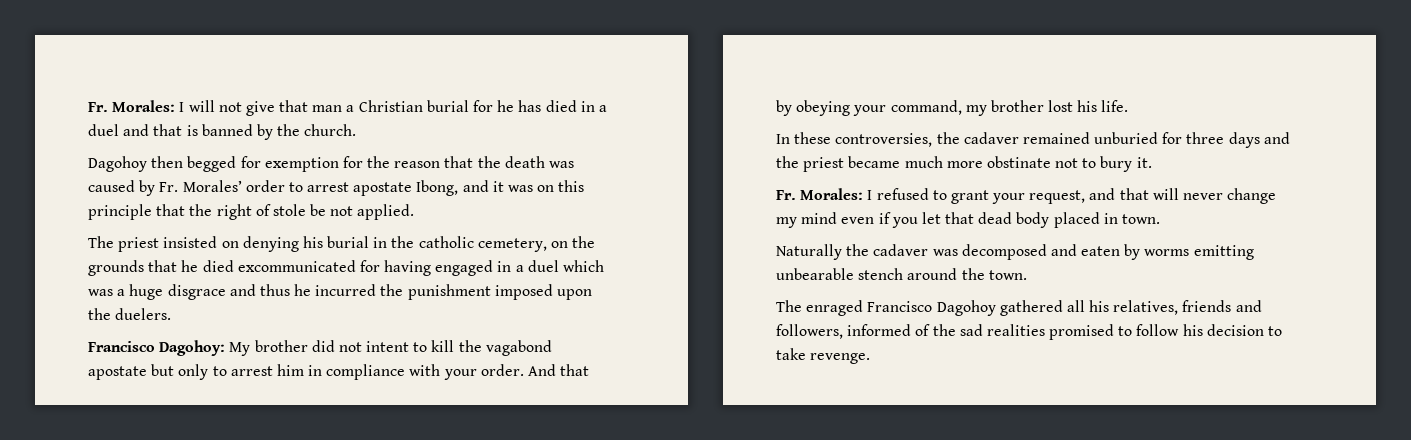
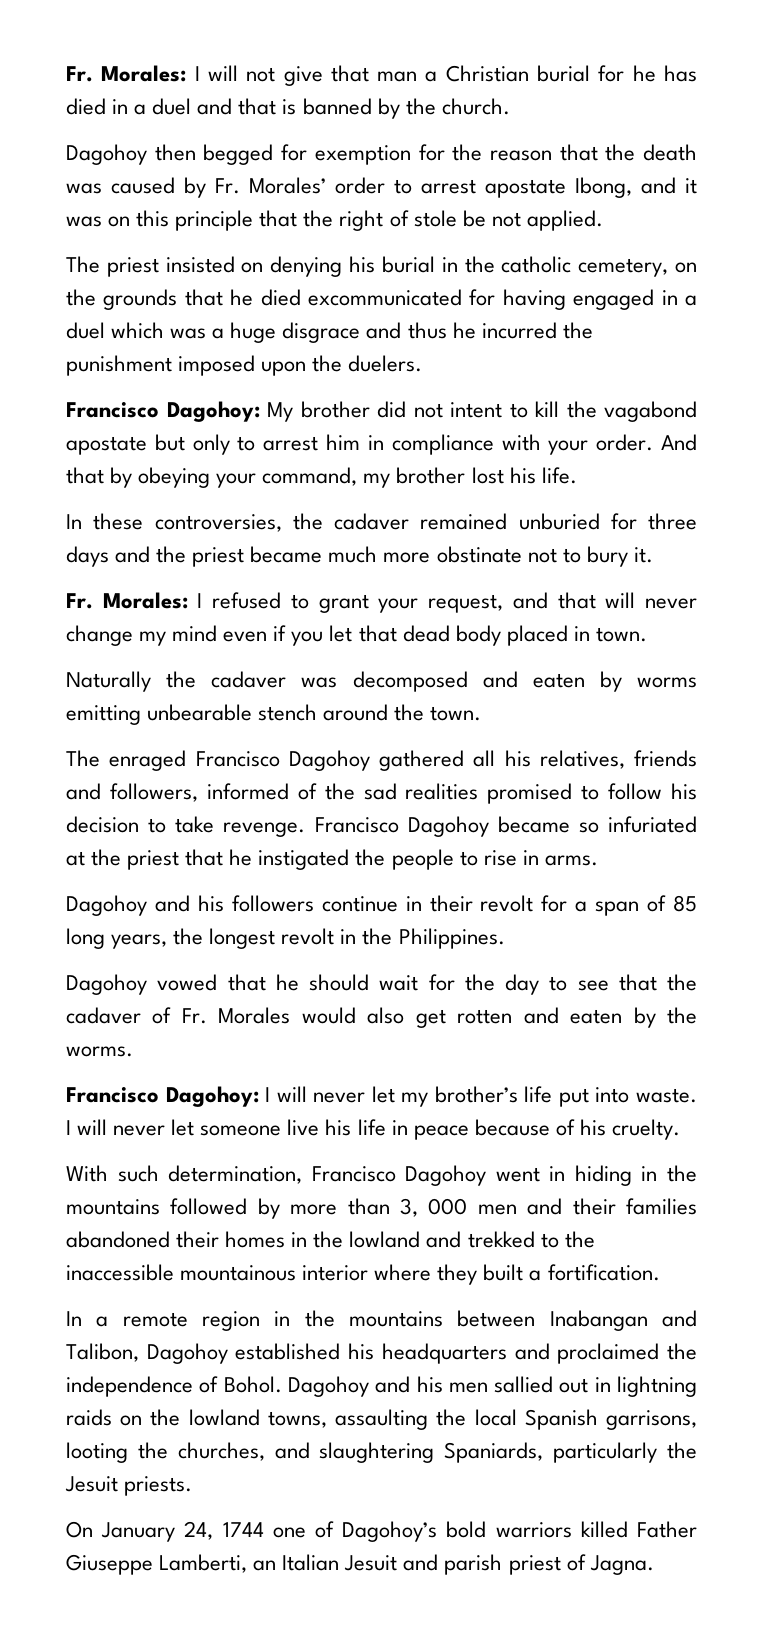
(871, 358) none -> [314,816,697,837] [66,849,598,870] [66,895,697,916] [66,928,505,949] [66,974,697,995] [66,1007,697,1028] [66,1046,133,1057] [66,1086,697,1107] [66,1119,680,1140] [66,1165,697,1186] [66,1198,697,1219] [66,1231,595,1248] [66,1264,660,1285] [66,1310,697,1331] [66,1343,697,1364] [66,1376,697,1397] [66,1409,697,1430] [66,1442,698,1463] [65,1476,193,1496] [66,1521,697,1542] [66,1554,654,1575] Francisco Dagohoy became so infuriated at the priest that he instigated the people to rise in arms. // Dagohoy and his followers continue in their revolt for a span of 85 long years, the longest revolt in the Philippines. // Dagohoy vowed that he should wait for the day to see that the cadaver of Fr. Morales would also get rotten and eaten by the worms. // Francisco Dagohoy: I will never let my brother’s life put into waste. I will never let someone live his life in peace because of his cruelty. // With such determination, Francisco Dagohoy went in hiding in the mountains followed by more than 3, 000 men and their families abandoned their homes in the lowland and trekked to the inaccessible mountainous interior where they built a fortification. // In a remote region in the mountains between Inabangan and Talibon, Dagohoy established his headquarters and proclaimed the independence of Bohol. Dagohoy and his men sallied out in lightning raids on the lowland towns, assaulting the local Spanish garrisons, looting the churches, and slaughtering Spaniards, particularly the Jesuit priests. // On January 24, 1744 one of Dagohoy’s bold warriors killed Father Giuseppe Lamberti, an Italian Jesuit and parish priest of Jagna.

